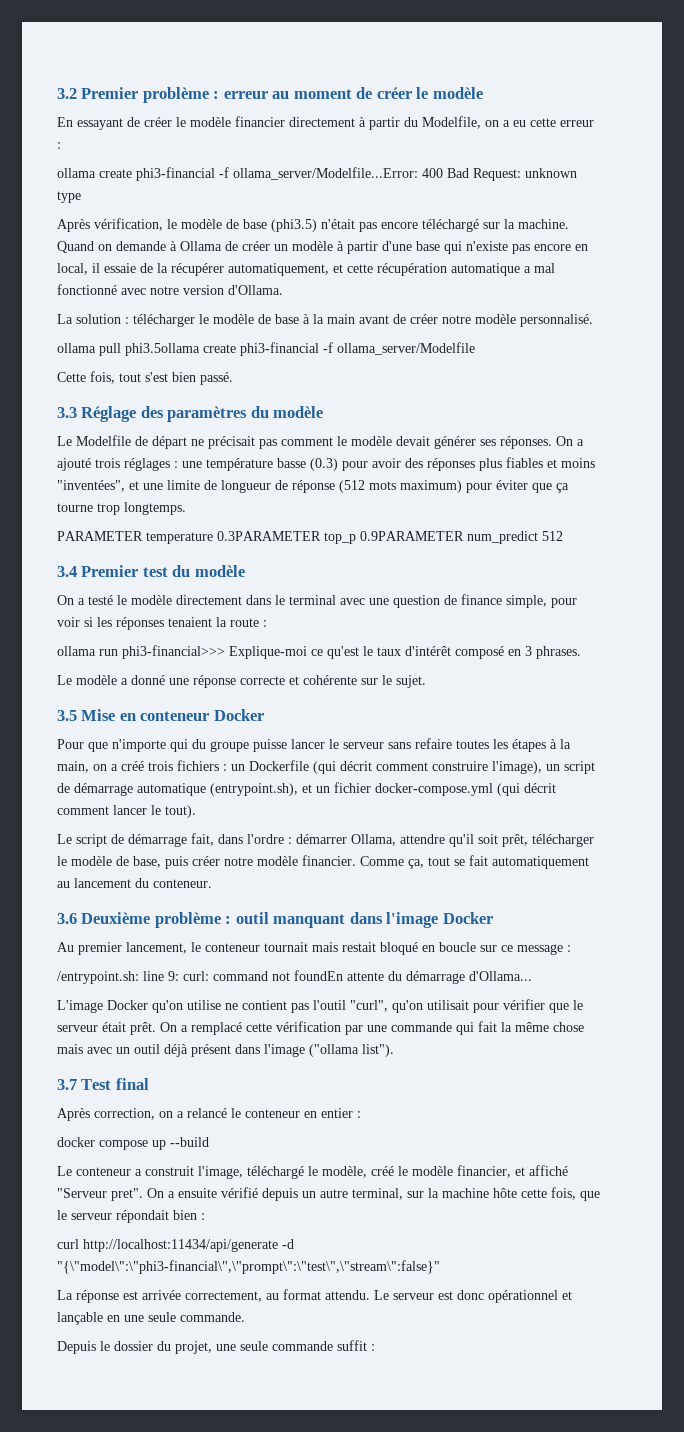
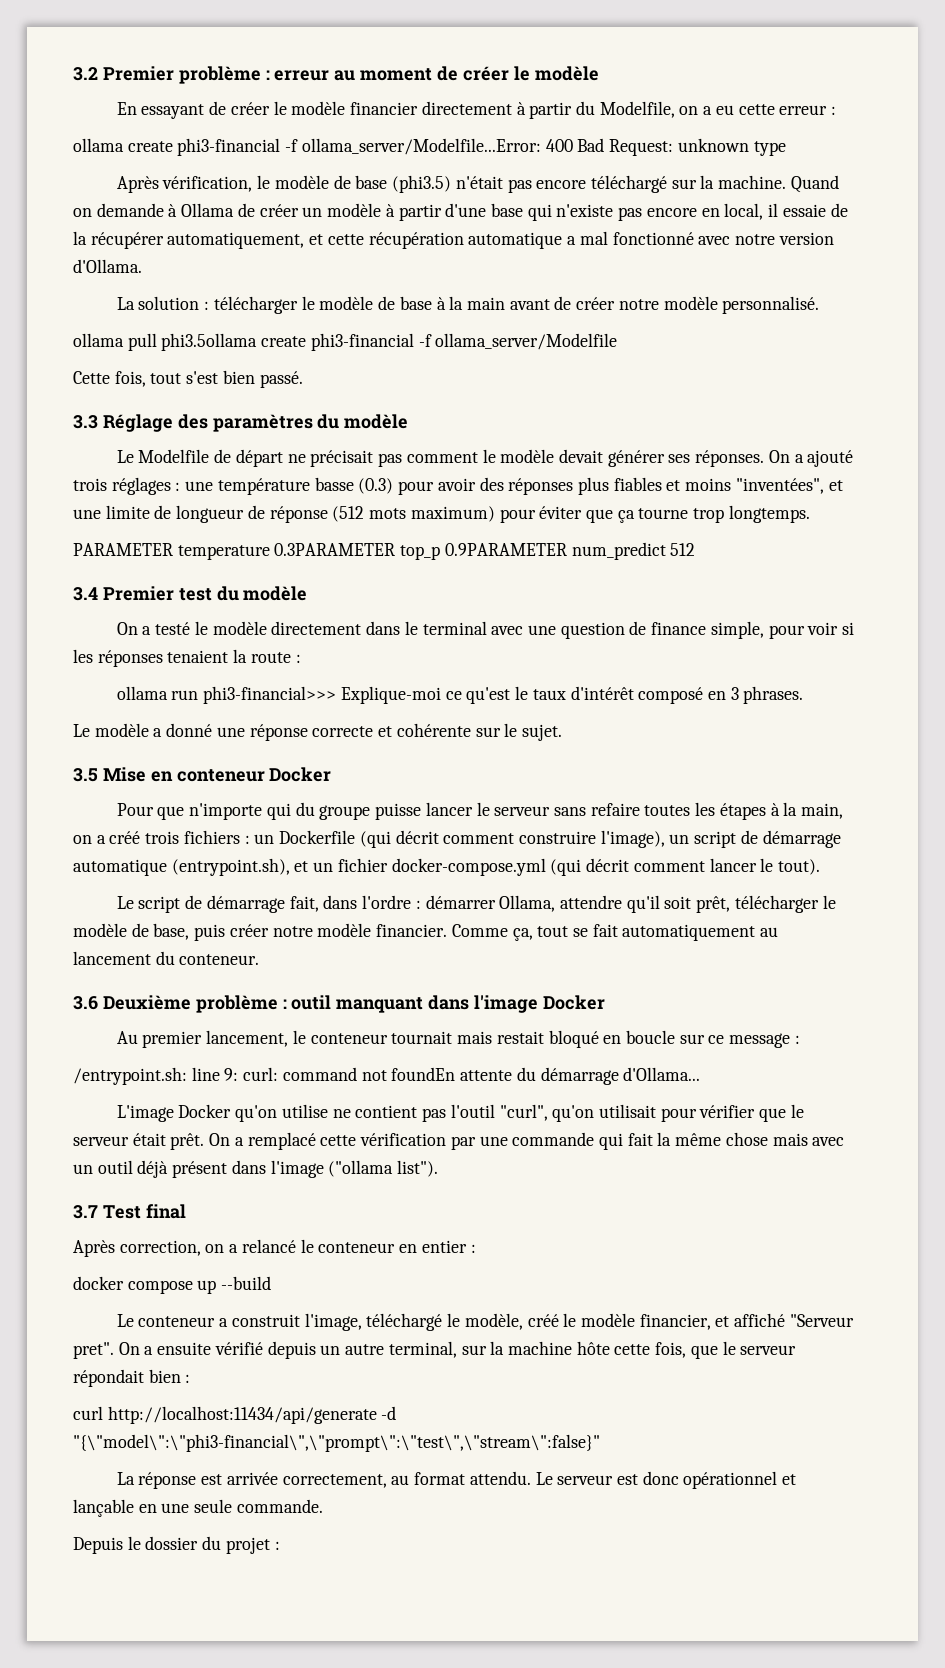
[175,1340,367,1354] projet, une seule commande suffit -> [225,1537,270,1554] projet

